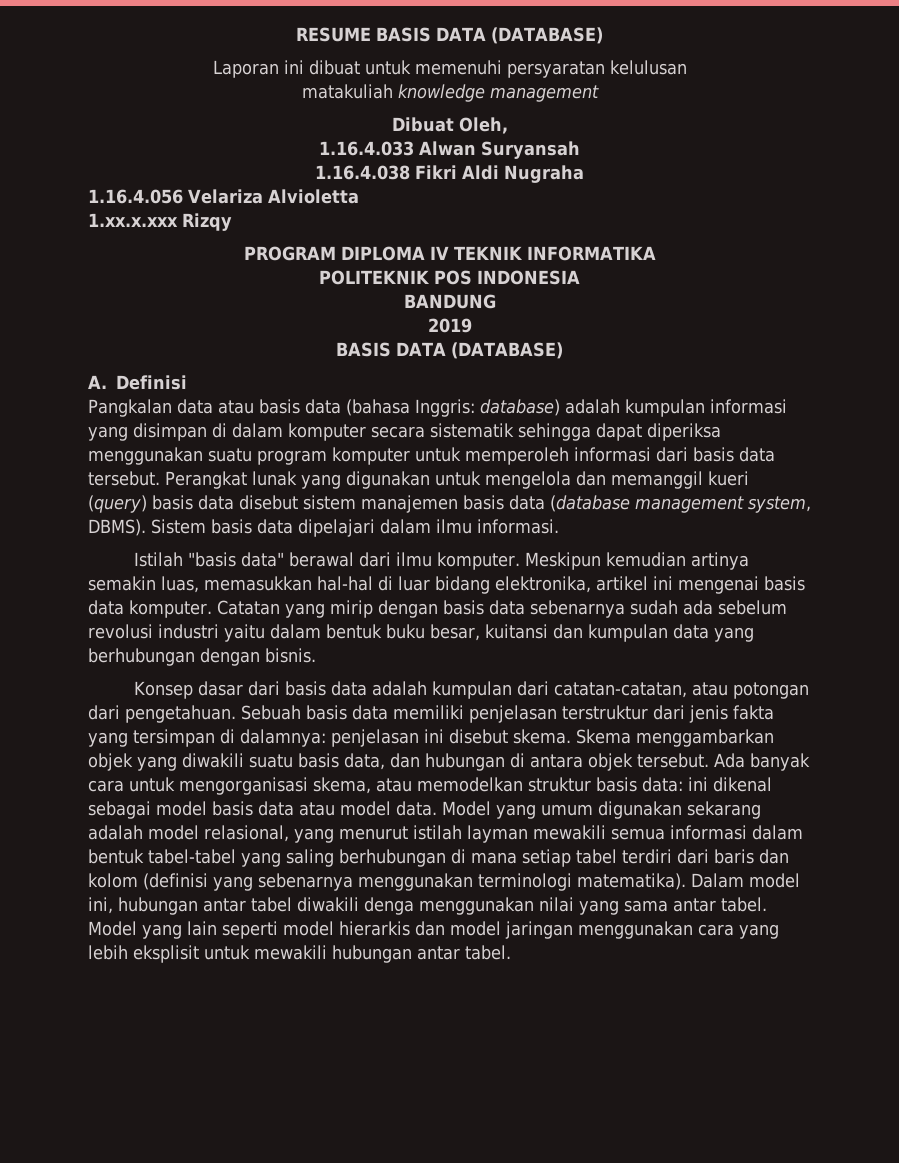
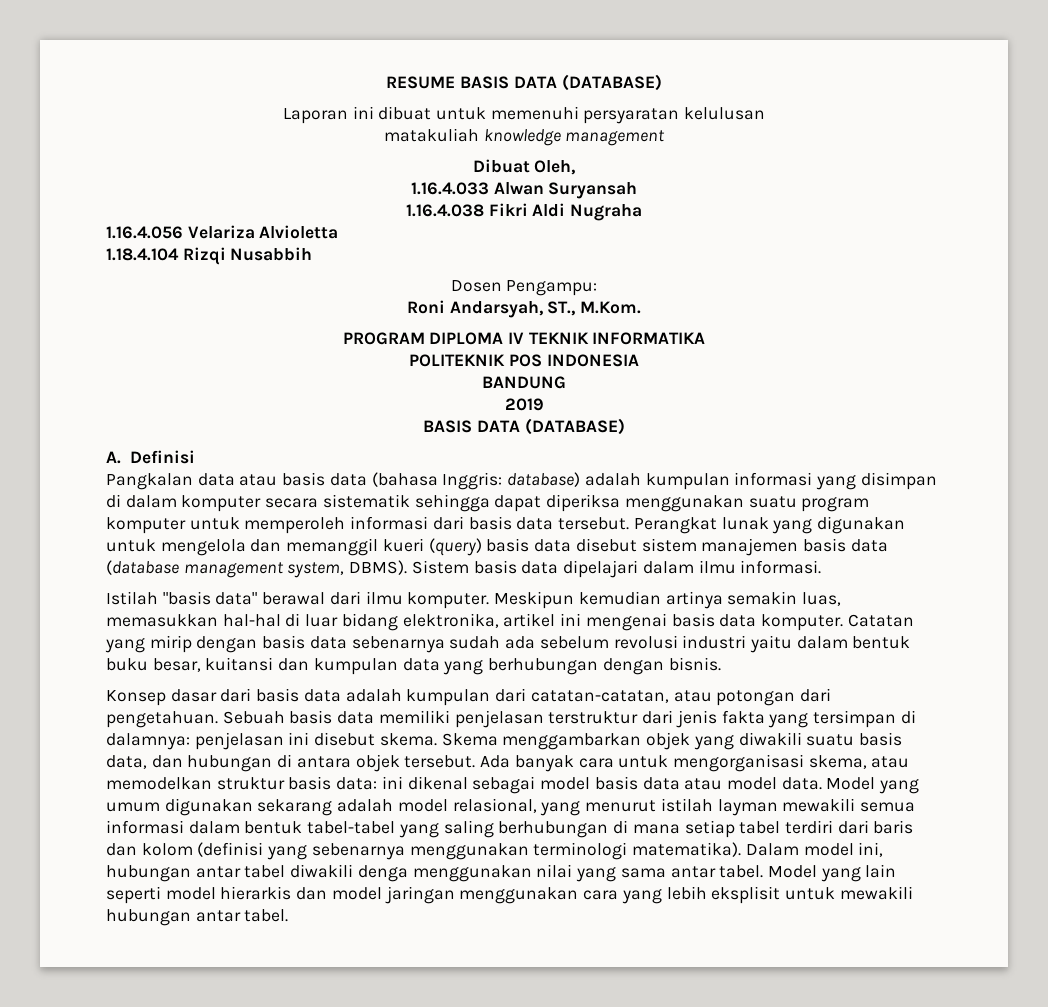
[88,213,232,231] 1.xx.x.xxx Rizqy -> [106,247,313,265] [450,280,598,296] [406,300,642,318] 1.18.4.104 Rizqi Nusabbih // Dosen Pengampu: // Roni Andarsyah, ST., M.Kom.

